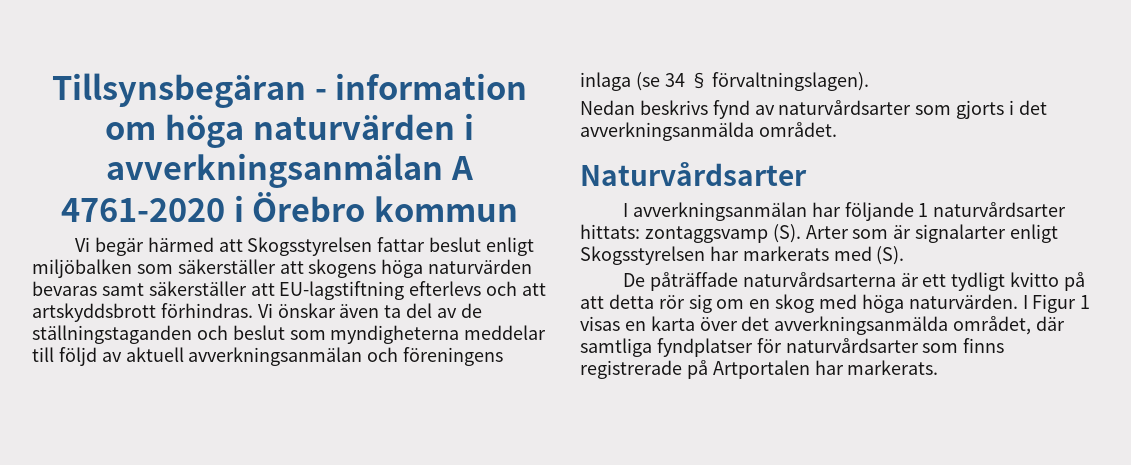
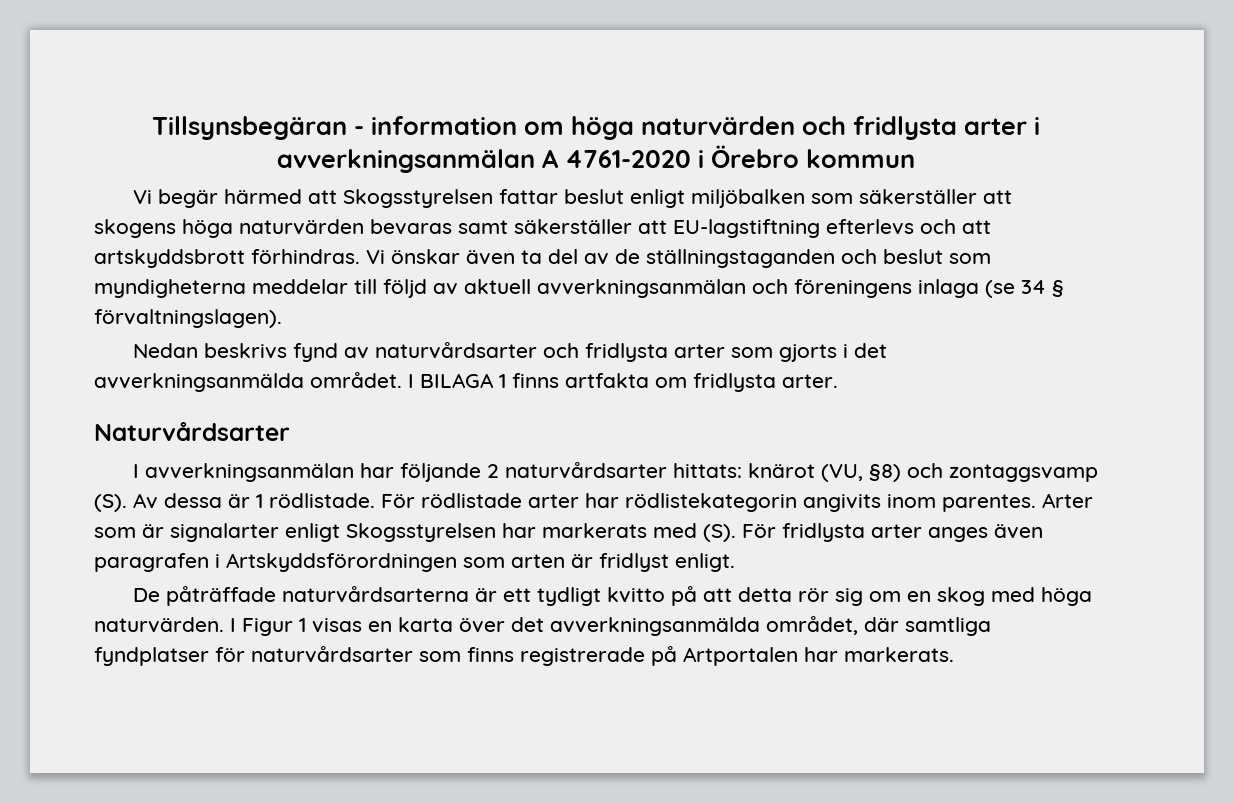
(455, 127) none -> [802,116,1027,140] och fridlysta arter
(912, 107) none -> [542,343,725,362] och fridlysta arter
(837, 129) none -> [408,373,838,392] I BILAGA 1 finns artfakta om fridlysta arter.
[918,203,929,217] 1 -> [486,464,499,478] 2
[644,224,801,243] zontaggsvamp (S). -> [747,463,1098,482] [94,493,1036,512] knärot (VU, §8) och zontaggsvamp (S). Av dessa är 1 rödlistade. För rödlistade arter har rödlistekategorin angivits inom parentes.
(905, 255) none -> [742,523,1043,542] [94,553,735,572] För fridlysta arter anges även paragrafen i Artskyddsförordningen som arten är fridlyst enligt.

